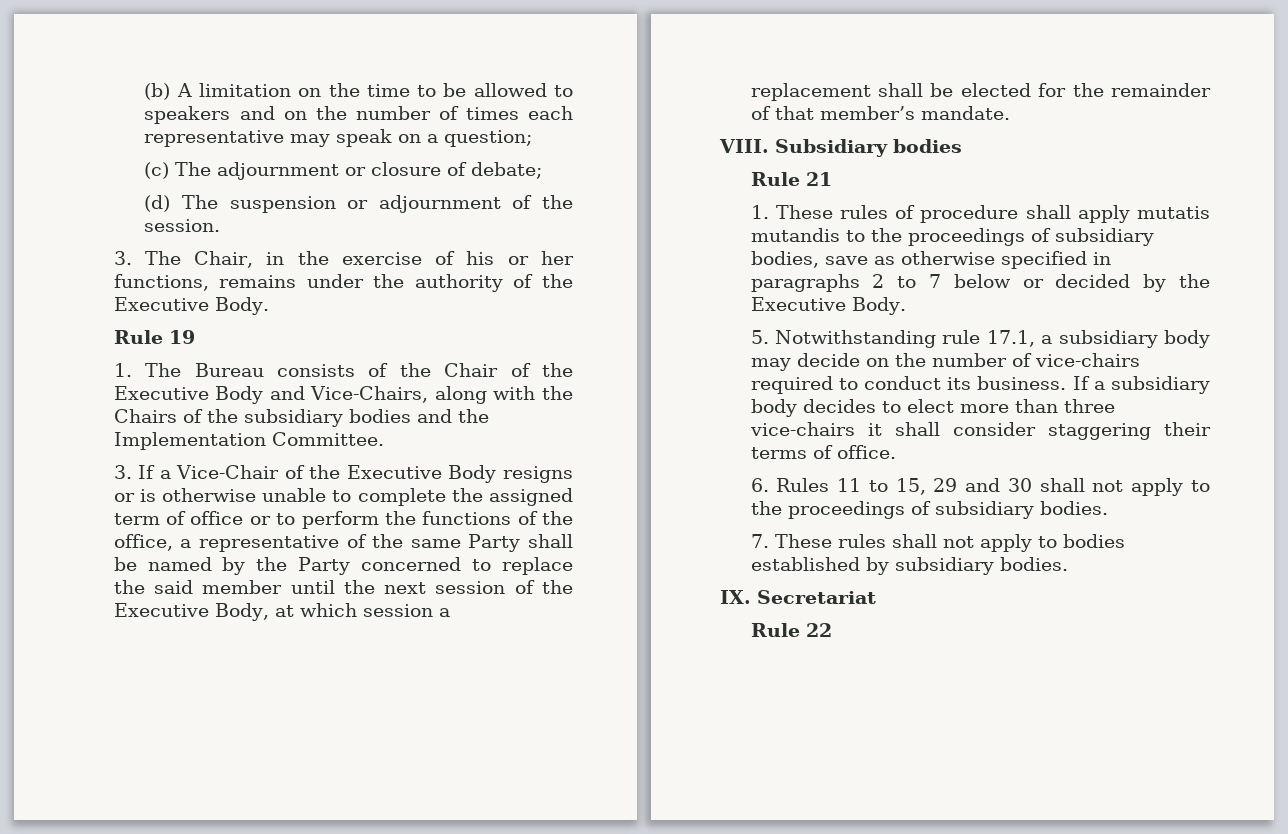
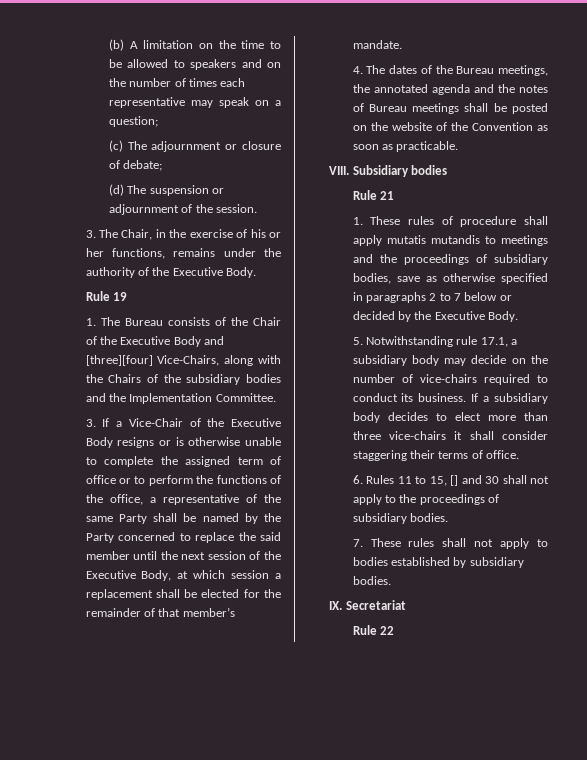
(305, 393) none -> [85,355,153,366] [three][four]
(1010, 113) none -> [352,65,548,76] [352,84,548,95] [352,103,548,114] [352,122,548,131] [352,141,459,152] // 4. The dates of the Bureau meetings, the annotated agenda and the notes of Bureau meetings shall be posted on the website of the Convention as soon as practicable.
(865, 236) none -> [501,235,548,246] [352,254,373,263] meetings and
[933,478,958,492] 29 -> [450,475,459,486] []

